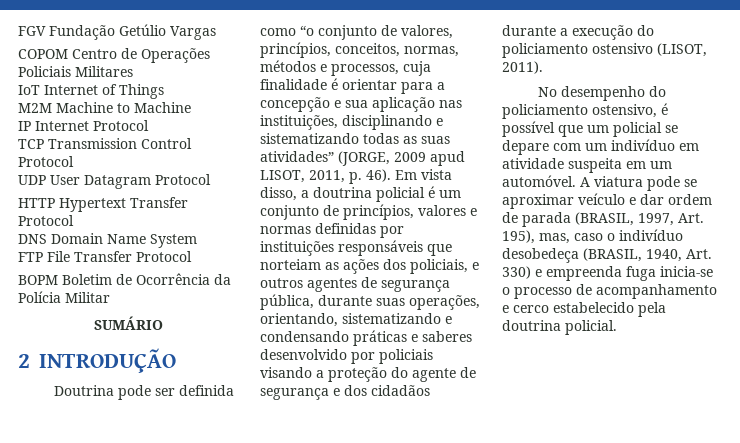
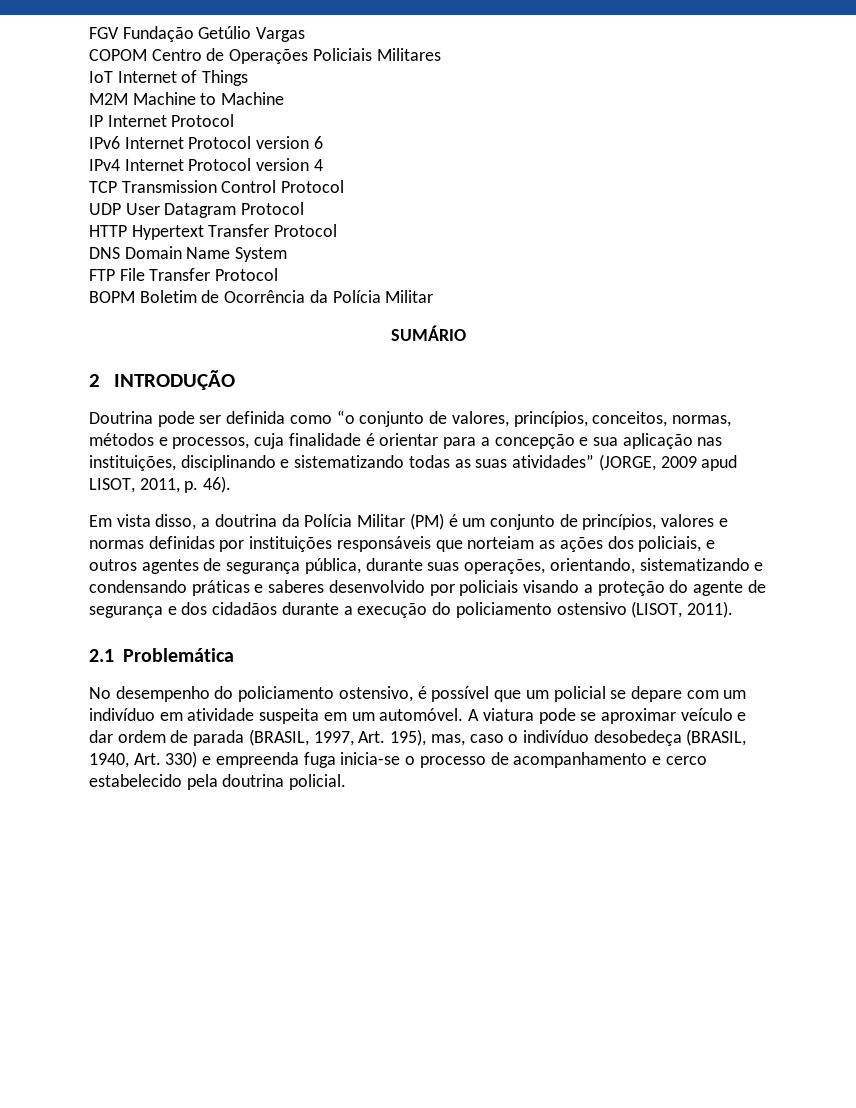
(149, 125) none -> [89,136,323,149] [89,158,323,171] // IPv6 Internet Protocol version 6 // IPv4 Internet Protocol version 4
(391, 175) none -> (232, 484) //
[376,187,425,202] policial -> [281,513,444,530] da Polícia Militar (PM)
(543, 67) none -> [89,648,234,662] // 2.1 Problemática

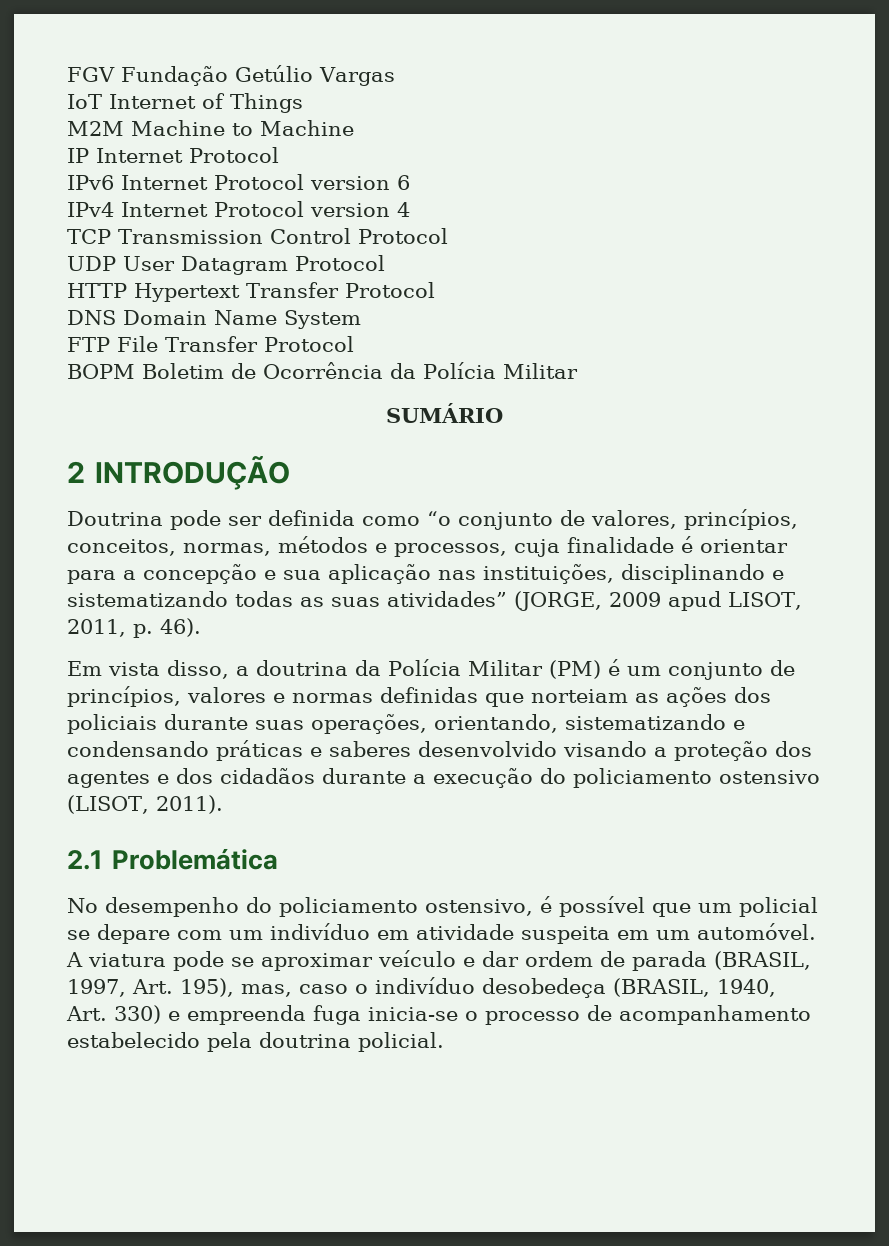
[89,48,441,64] // COPOM Centro de Operações Policiais Militares -> (395, 76) none
[219,536,431,552] por instituições responsáveis -> (478, 695) none
[638,536,715,552] [89,558,361,574] policiais, e outros agentes de segurança pública, -> [67,714,157,734] policiais
[429,580,519,596] por policiais -> (557, 749) none
[669,580,766,596] [89,606,163,618] do agente de segurança -> [775,741,812,757] [67,771,150,788] dos agentes
[651,756,707,765] e cerco -> (811, 1015) none

